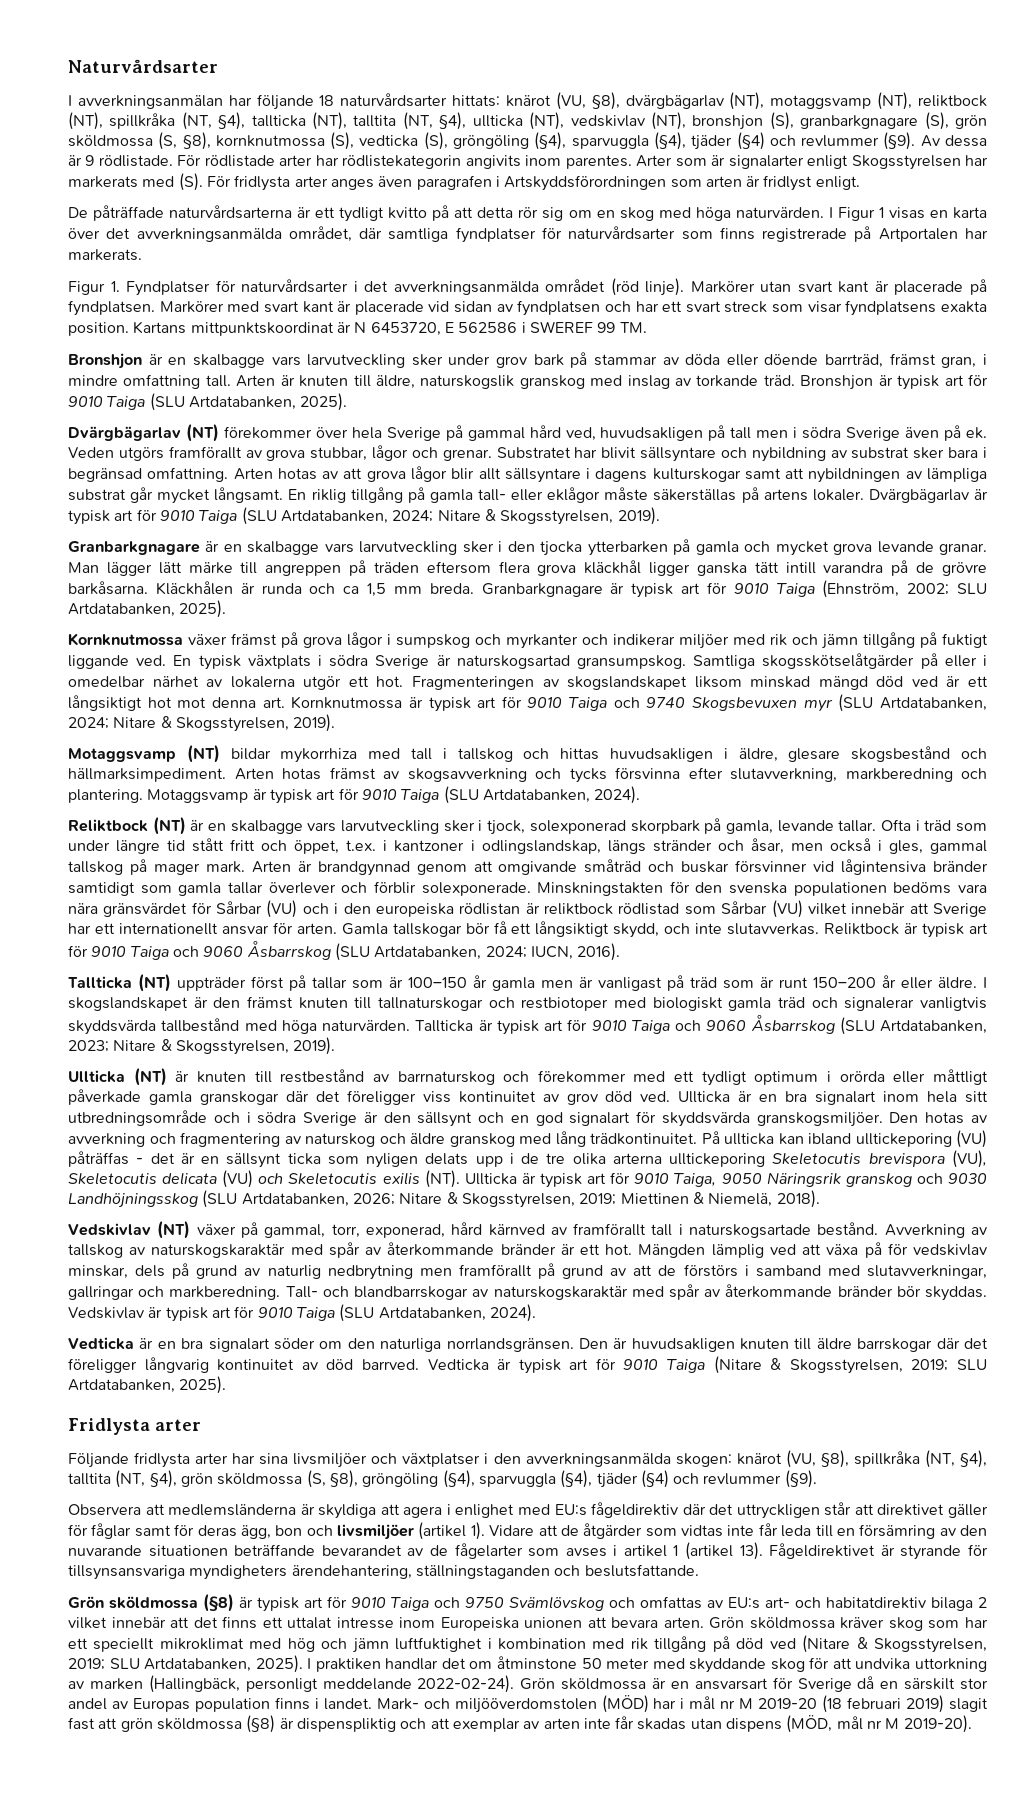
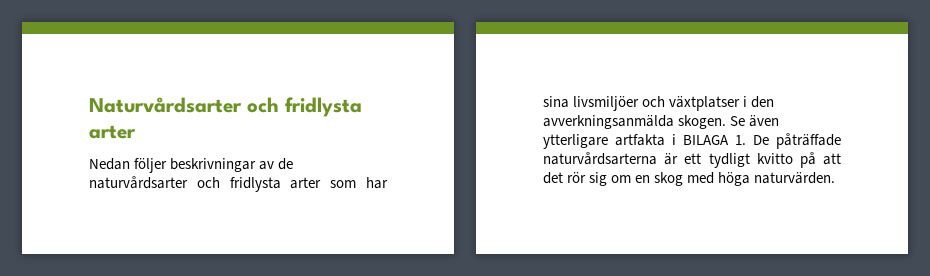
[68,92,988,110] [68,112,987,130] [68,132,987,150] [68,155,989,170] [68,173,860,191] // I avverkningsanmälan har följande 18 naturvårdsarter hittats: knärot (VU, §8), dvärgbägarlav (NT), motaggsvamp (NT), reliktbock (NT), spillkråka (NT, §4), tallticka (NT), talltita (NT, §4), ullticka (NT), vedskivlav (NT), bronshjon (S), granbarkgnagare (S), grön sköldmossa (S, §8), kornknutmossa (S), vedticka (S), gröngöling (§4), sparvuggla (§4), tjäder (§4) och revlummer (§9). Av dessa är 9 rödlistade. För rödlistade arter har rödlistekategorin angivits inom parentes. Arter som är signalarter enligt Skogsstyrelsen har markerats med (S). För fridlysta arter anges även paragrafen i Artskyddsförordningen som arten är fridlyst enligt. // -> [247,97,362,117] [89,125,136,139] [89,158,294,173] [89,176,389,192] [543,96,775,111] [543,115,780,129] [543,134,746,149] och fridlysta arter // Nedan följer beskrivningar av de naturvårdsarter och fridlysta arter som har sina livsmiljöer och växtplatser i den avverkningsanmälda skogen. Se även ytterligare artfakta i BILAGA 1.
[477,207,514,218] detta -> [543,172,563,184] det
[828,207,988,221] [68,226,989,243] [68,249,142,261] [68,278,987,296] [68,300,988,316] [68,321,647,336] [68,352,988,369] [68,374,989,390] [68,393,348,411] [68,424,987,442] [68,445,988,462] [68,466,988,483] [68,487,988,504] [68,507,660,525] [68,539,988,556] [68,560,988,576] [68,580,988,598] [68,600,227,618] [68,632,988,649] [68,653,988,670] [68,676,988,690] [68,694,987,712] [68,714,336,732] [68,745,987,763] [68,767,987,783] [68,786,641,804] [68,817,988,835] [68,838,987,854] [68,859,988,876] [68,881,987,896] [68,900,987,918] [68,921,988,938] [68,941,621,961] [68,974,987,992] [68,996,987,1011] [68,1015,987,1035] [68,1037,336,1055] [68,1068,988,1086] [68,1089,988,1105] [68,1110,987,1127] [68,1130,987,1148] [68,1150,987,1168] [68,1170,987,1188] [68,1190,820,1208] [68,1221,987,1239] [68,1242,987,1258] [68,1263,987,1280] [68,1284,987,1301] [68,1304,536,1322] [68,1337,989,1352] [68,1356,988,1374] [68,1376,227,1394] [68,1418,201,1435] [68,1450,987,1468] [68,1470,817,1488] [68,1502,988,1519] [68,1522,987,1540] [68,1542,989,1560] [68,1564,699,1580] [68,1594,987,1612] [68,1616,988,1631] [68,1635,988,1653] [68,1655,987,1673] [68,1675,988,1693] [68,1695,989,1713] [68,1715,972,1733] I Figur 1 visas en karta över det avverkningsanmälda området, där samtliga fyndplatser för naturvårdsarter som finns registrerade på Artportalen har markerats. // Figur 1. Fyndplatser för naturvårdsarter i det avverkningsanmälda området (röd linje). Markörer utan svart kant är placerade på fyndplatsen. Markörer med svart kant är placerade vid sidan av fyndplatsen och har ett svart streck som visar fyndplatsens exakta position. Kartans mittpunktskoordinat är N 6453720, E 562586 i SWEREF 99 TM. // Bronshjon är en skalbagge vars larvutveckling sker under grov bark på stammar av döda eller döende barrträd, främst gran, i mindre omfattning tall. Arten är knuten till äldre, naturskogslik granskog med inslag av torkande träd. Bronshjon är typisk art för 9010 Taiga (SLU Artdatabanken, 2025). // Dvärgbägarlav (NT) förekommer över hela Sverige på gammal hård ved, huvudsakligen på tall men i södra Sverige även på ek. Veden utgörs framförallt av grova stubbar, lågor och grenar. Substratet har blivit sällsyntare och nybildning av substrat sker bara i begränsad omfattning. Arten hotas av att grova lågor blir allt sällsyntare i dagens kulturskogar samt att nybildningen av lämpliga substrat går mycket långsamt. En riklig tillgång på gamla tall- eller eklågor måste säkerställas på artens lokaler. Dvärgbägarlav är typisk art för 9010 Taiga (SLU Artdatabanken, 2024; Nitare & Skogsstyrelsen, 2019). // Granbarkgnagare är en skalbagge vars larvutveckling sker i den tjocka ytterbarken på gamla och mycket grova levande granar. Man lägger lätt märke till angreppen på träden eftersom flera grova kläckhål ligger ganska tätt intill varandra på de grövre barkåsarna. Kläckhålen är runda och ca 1,5 mm breda. Granbarkgnagare är typisk art för 9010 Taiga (Ehnström, 2002; SLU Artdatabanken, 2025). // Kornknutmossa växer främst på grova lågor i sumpskog och myrkanter och indikerar miljöer med rik och jämn tillgång på fuktigt liggande ved. En typisk växtplats i södra Sverige är naturskogsartad gransumpskog. Samtliga skogsskötselåtgärder på eller i omedelbar närhet av lokalerna utgör ett hot. Fragmenteringen av skogslandskapet liksom minskad mängd död ved är ett långsiktigt hot mot denna art. Kornknutmossa är typisk art för 9010 Taiga och 9740 Skogsbevuxen myr (SLU Artdatabanken, 2024; Nitare & Skogsstyrelsen, 2019). // Motaggsvamp (NT) bildar mykorrhiza med tall i tallskog och hittas huvudsakligen i äldre, glesare skogsbestånd och hällmarksimpediment. Arten hotas främst av skogsavverkning och tycks försvinna efter slutavverkning, markberedning och plantering. Motaggsvamp är typisk art för 9010 Taiga (SLU Artdatabanken, 2024). // Reliktbock (NT) är en skalbagge vars larvutveckling sker i tjock, solexponerad skorpbark på gamla, levande tallar. Ofta i träd som under längre tid stått fritt och öppet, t.ex. i kantzoner i odlingslandskap, längs stränder och åsar, men också i gles, gammal tallskog på mager mark. Arten är brandgynnad genom att omgivande småträd och buskar försvinner vid lågintensiva bränder samtidigt som gamla tallar överlever och förblir solexponerade. Minskningstakten för den svenska populationen bedöms vara nära gränsvärdet för Sårbar (VU) och i den europeiska rödlistan är reliktbock rödlistad som Sårbar (VU) vilket innebär att Sverige har ett internationellt ansvar för arten. Gamla tallskogar bör få ett långsiktigt skydd, och inte slutavverkas. Reliktbock är typisk art för 9010 Taiga och 9060 Åsbarrskog (SLU Artdatabanken, 2024; IUCN, 2016). // Tallticka (NT) uppträder först på tallar som är 100–150 år gamla men är vanligast på träd som är runt 150–200 år eller äldre. I skogslandskapet är den främst knuten till tallnaturskogar och restbiotoper med biologiskt gamla träd och signalerar vanligtvis skyddsvärda tallbestånd med höga naturvärden. Tallticka är typisk art för 9010 Taiga och 9060 Åsbarrskog (SLU Artdatabanken, 2023; Nitare & Skogsstyrelsen, 2019). // Ullticka (NT) är knuten till restbestånd av barrnaturskog och förekommer med ett tydligt optimum i orörda eller måttligt påverkade gamla granskogar där det föreligger viss kontinuitet av grov död ved. Ullticka är en bra signalart inom hela sitt utbredningsområde och i södra Sverige är den sällsynt och en god signalart för skyddsvärda granskogsmiljöer. Den hotas av avverkning och fragmentering av naturskog och äldre granskog med lång trädkontinuitet. På ullticka kan ibland ulltickeporing (VU) påträffas - det är en sällsynt ticka som nyligen delats upp i de tre olika arterna ulltickeporing Skeletocutis brevispora (VU), Skeletocutis delicata (VU) och Skeletocutis exilis (NT). Ullticka är typisk art för 9010 Taiga, 9050 Näringsrik granskog och 9030 Landhöjningsskog (SLU Artdatabanken, 2026; Nitare & Skogsstyrelsen, 2019; Miettinen & Niemelä, 2018). // Vedskivlav (NT) växer på gammal, torr, exponerad, hård kärnved av framförallt tall i naturskogsartade bestånd. Avverkning av tallskog av naturskogskaraktär med spår av återkommande bränder är ett hot. Mängden lämplig ved att växa på för vedskivlav minskar, dels på grund av naturlig nedbrytning men framförallt på grund av att de förstörs i samband med slutavverkningar, gallringar och markberedning. Tall- och blandbarrskogar av naturskogskaraktär med spår av återkommande bränder bör skyddas. Vedskivlav är typisk art för 9010 Taiga (SLU Artdatabanken, 2024). // Vedticka är en bra signalart söder om den naturliga norrlandsgränsen. Den är huvudsakligen knuten till äldre barrskogar där det föreligger långvarig kontinuitet av död barrved. Vedticka är typisk art för 9010 Taiga (Nitare & Skogsstyrelsen, 2019; SLU Artdatabanken, 2025). // Fridlysta arter // Följande fridlysta arter har sina livsmiljöer och växtplatser i den avverkningsanmälda skogen: knärot (VU, §8), spillkråka (NT, §4), talltita (NT, §4), grön sköldmossa (S, §8), gröngöling (§4), sparvuggla (§4), tjäder (§4) och revlummer (§9). // Observera att medlemsländerna är skyldiga att agera i enlighet med EU:s fågeldirektiv där det uttryckligen står att direktivet gäller för fåglar samt för deras ägg, bon och livsmiljöer (artikel 1). Vidare att de åtgärder som vidtas inte får leda till en försämring av den nuvarande situationen beträffande bevarandet av de fågelarter som avses i artikel 1 (artikel 13). Fågeldirektivet är styrande för tillsynsansvariga myndigheters ärendehantering, ställningstaganden och beslutsfattande. // Grön sköldmossa (§8) är typisk art för 9010 Taiga och 9750 Svämlövskog och omfattas av EU:s art- och habitatdirektiv bilaga 2 vilket innebär att det finns ett uttalat intresse inom Europeiska unionen att bevara arten. Grön sköldmossa kräver skog som har ett speciellt mikroklimat med hög och jämn luftfuktighet i kombination med rik tillgång på död ved (Nitare & Skogsstyrelsen, 2019; SLU Artdatabanken, 2025). I praktiken handlar det om åtminstone 50 meter med skyddande skog för att undvika uttorkning av marken (Hallingbäck, personligt meddelande 2022-02-24). Grön sköldmossa är en ansvarsart för Sverige då en särskilt stor andel av Europas population finns i landet. Mark- och miljööverdomstolen (MÖD) har i mål nr M 2019-20 (18 februari 2019) slagit fast att grön sköldmossa (§8) är dispenspliktig och att exemplar av arten inte får skadas utan dispens (MÖD, mål nr M 2019-20). -> (836, 178) none

